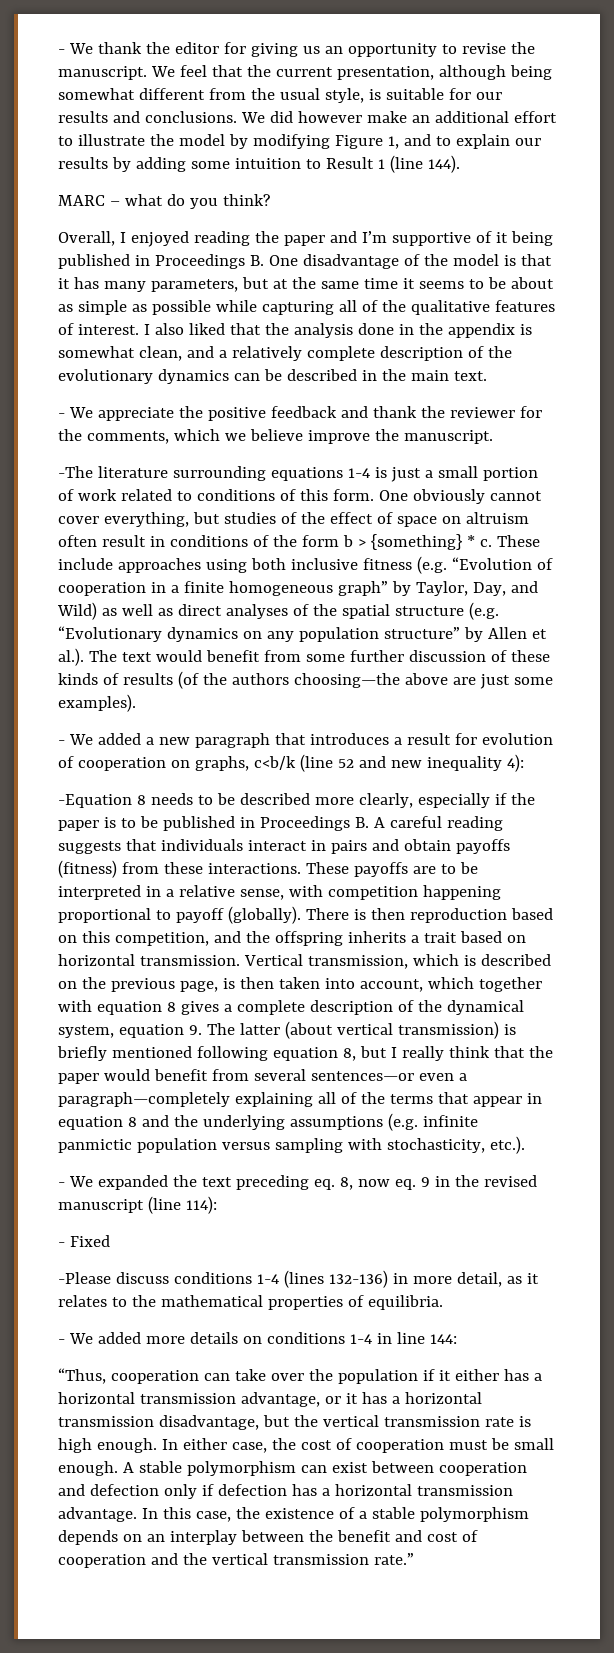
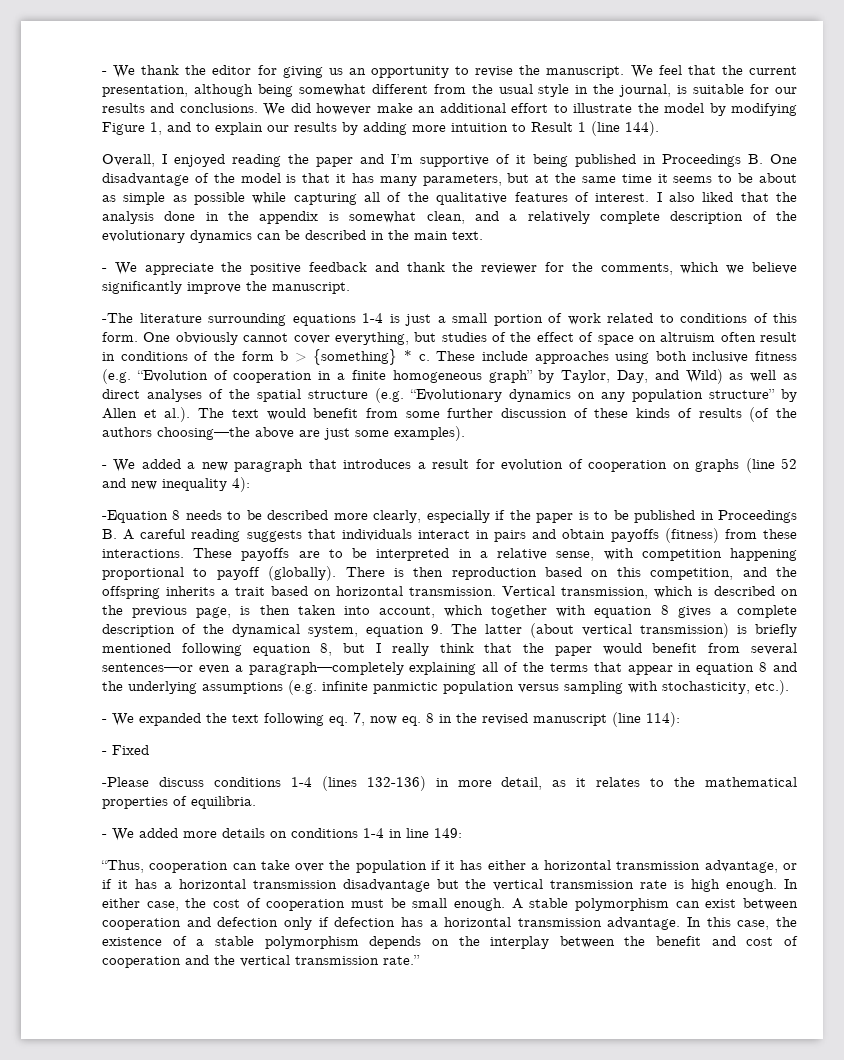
[324,88,364,103] style, -> [538,84,672,97] style in the journal,
[190,161,230,169] some -> [412,125,446,132] more
[58,194,270,209] // MARC – what do you think? -> (659, 128) none
(303, 435) none -> [102,281,182,294] significantly
[194,756,296,771] graphs, c<b/k -> [695,459,740,472] graphs
[235,1175,353,1190] preceding eq. 8, -> [264,712,365,726] following eq. 7,
[420,1177,430,1187] 9 -> [426,713,434,723] 8
[429,1334,457,1344] 144: -> [434,828,462,838] 149:
[454,1369,529,1381] either has -> [460,860,526,870] has either
(341, 1400) none -> [102,879,112,889] if
[158,1415,259,1430] disadvantage, -> [342,879,430,892] disadvantage
[146,1534,165,1542] an -> [458,936,480,946] the

